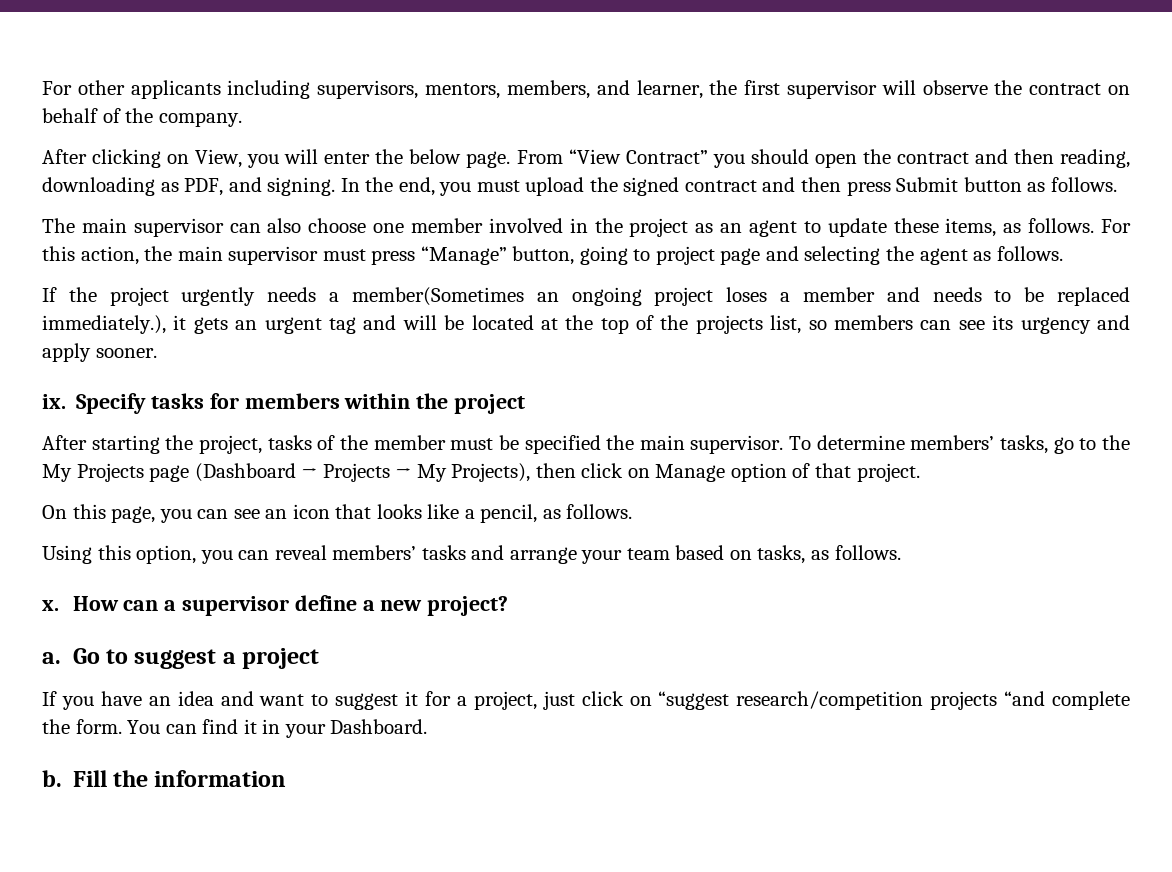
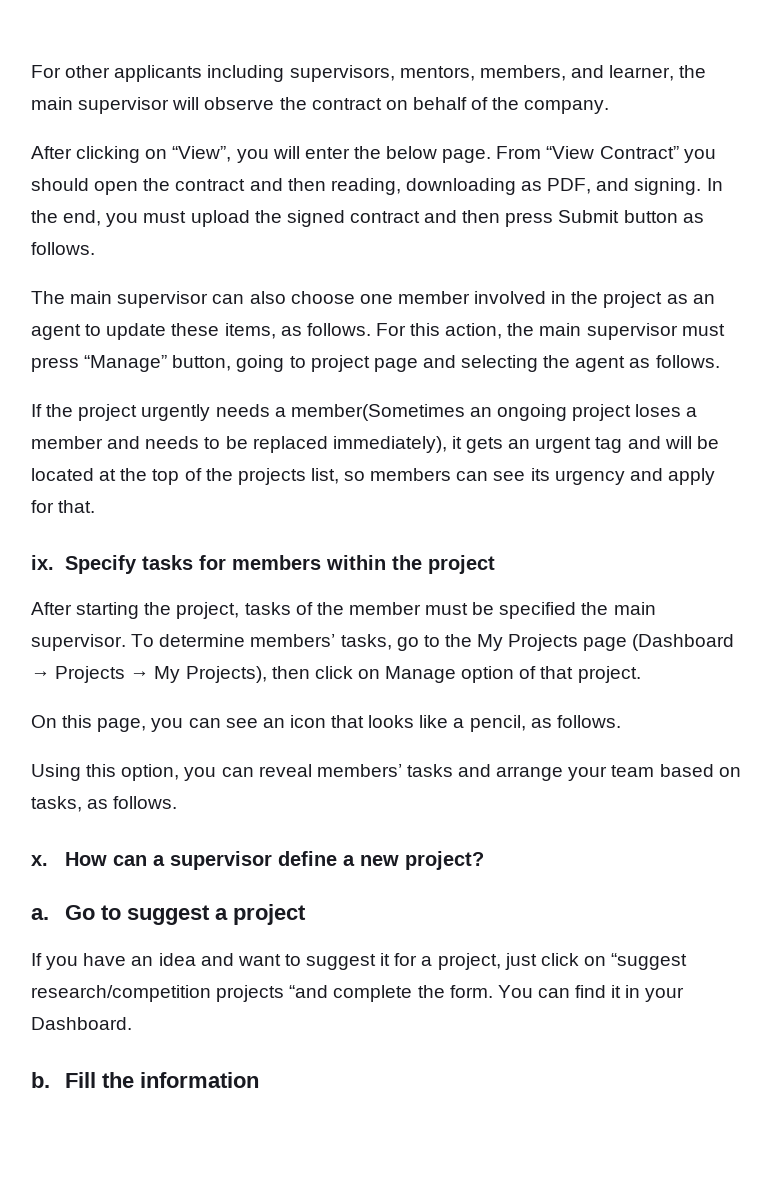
[744,80,781,95] first -> [31,97,73,110] main
[195,149,243,168] View, -> [172,146,232,162] “View”,
[42,315,166,334] immediately.), -> [332,436,447,453] immediately),
[95,348,157,358] sooner. -> [31,500,96,513] for that.

